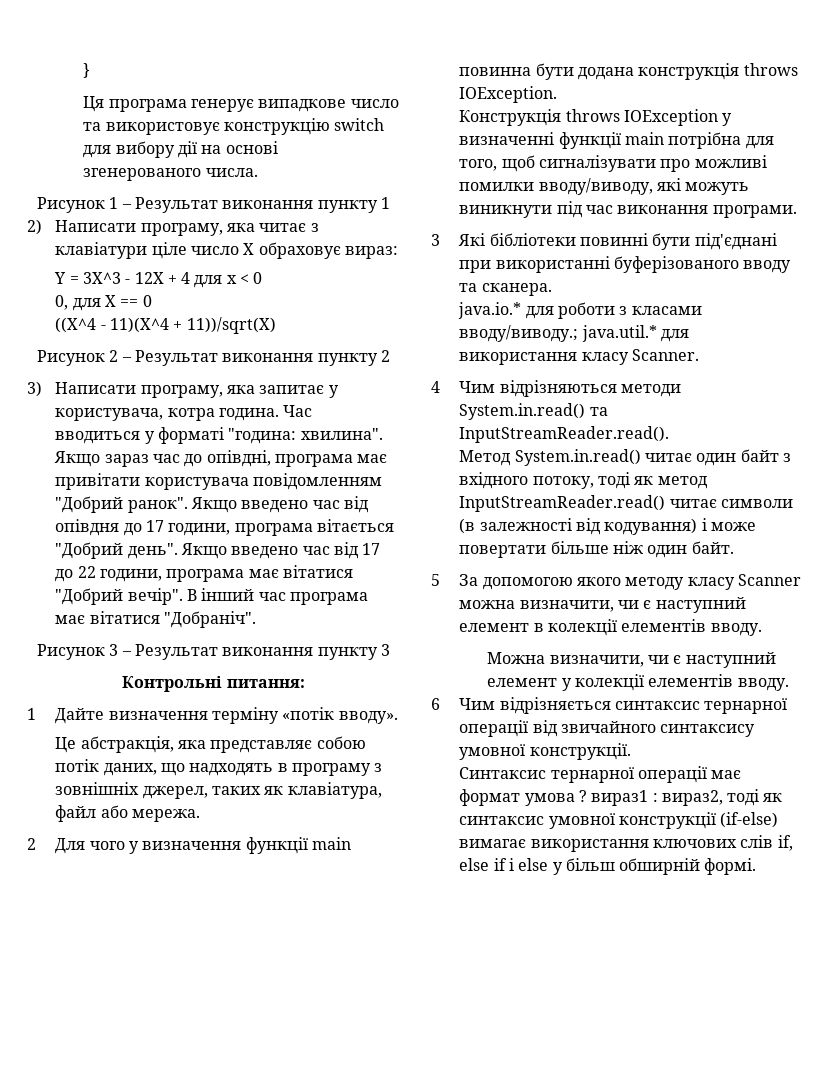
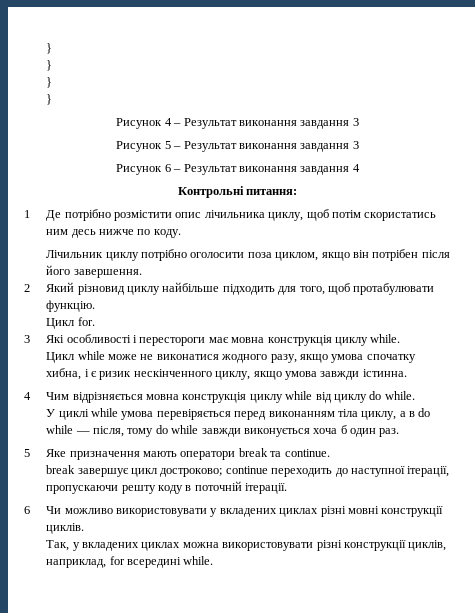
[83,63,91,78] [83,96,399,112] [83,118,385,135] [83,141,278,158] [83,168,258,181] [37,197,390,213] [27,219,319,236] [55,242,398,259] [54,272,263,288] [55,295,152,311] [55,317,276,334] [37,350,390,366] [27,381,339,398] [55,405,313,421] [55,427,383,444] [54,450,388,467] [55,473,382,490] [55,496,368,513] [55,519,394,536] [55,542,381,559] [55,565,353,582] [55,588,368,605] [55,611,256,628] [37,644,390,660] } // Ця програма генерує випадкове число та використовує конструкцію switch для вибору дії на основі згенерованого числа. // Рисунок 1 – Результат виконання пункту 1 // 2) Написати програму, яка читає з клавіатури ціле число X обраховує вираз: // Y = 3X^3 - 12X + 4 для x < 0 // 0, для X == 0 // ((X^4 - 11)(X^4 + 11))/sqrt(X) // Рисунок 2 – Результат виконання пункту 2 // 3) Написати програму, яка запитає у користувача, котра година. Час вводиться у форматі "година: хвилина". Якщо зараз час до опівдні, програма має привітати користувача повідомленням "Добрий ранок". Якщо введено час від опівдня до 17 години, програма вітається "Добрий день". Якщо введено час від 17 до 22 години, програма має вітатися "Добрий вечір". В інший час програма має вітатися "Добраніч". // Рисунок 3 – Результат виконання пункту 3 -> [46,43,53,54] [46,60,53,71] [46,77,53,88] [46,94,53,105] [116,118,359,129] [116,141,359,152] [116,164,360,175] } // } // } // } // Рисунок 4 – Результат виконання завдання 3 // Рисунок 5 – Результат виконання завдання 3 // Рисунок 6 – Результат виконання завдання 4
[55,707,398,724] [55,736,366,753] [55,759,383,776] [55,782,382,799] [55,805,200,822] [27,837,351,854] [459,63,798,80] [459,86,558,103] [459,109,733,126] [459,132,774,149] [459,155,767,172] [459,178,750,195] [459,201,797,218] [431,233,777,250] [459,256,792,273] [459,283,552,296] [458,302,702,319] [459,325,689,342] [459,349,699,365] [431,380,681,397] [459,403,608,420] [459,426,670,443] [459,449,791,466] [459,472,707,489] [459,495,793,512] [459,518,756,535] [459,541,734,558] [431,574,801,590] [459,597,746,613] [459,619,762,636] [487,652,776,668] [487,674,789,691] [431,697,788,714] [459,720,756,737] [459,743,631,760] [459,766,742,783] [459,789,783,806] [459,812,779,829] [459,835,793,852] [459,858,757,875] Дайте визначення терміну «потік вводу». // Це абстракція, яка представляє собою потік даних, що надходять в програму з зовнішніх джерел, таких як клавіатура, файл або мережа. // 2 Для чого у визначення функції main повинна бути додана конструкція throws IOException. // Конструкція throws IOException у визначенні функції main потрібна для того, щоб сигналізувати про можливі помилки вводу/виводу, які можуть виникнути під час виконання програми. // 3 Які бібліотеки повинні бути під'єднані при використанні буферізованого вводу та сканера. // java.io.* для роботи з класами вводу/виводу.; java.util.* для використання класу Scanner. // 4 Чим відрізняються методи System.in.read() та InputStreamReader.read(). // Метод System.in.read() читає один байт з вхідного потоку, тоді як метод InputStreamReader.read() читає символи (в залежності від кодування) і може повертати більше ніж один байт. // 5 За допомогою якого методу класу Scanner можна визначити, чи є наступний елемент в колекції елементів вводу. // Можна визначити, чи є наступний елемент у колекції елементів вводу. // 6 Чим відрізняється синтаксис тернарної операції від звичайного синтаксису умовної конструкції. // Синтаксис тернарної операції має формат умова ? вираз1 : вираз2, тоді як синтаксис умовної конструкції (if-else) вимагає використання ключових слів if, else if і else у більш обширній формі. -> [46,209,437,221] [46,229,181,238] [46,249,450,261] [46,265,142,278] [24,282,435,295] [46,300,96,312] [46,317,95,329] [24,334,401,346] [46,351,416,363] [46,368,407,380] [24,391,415,403] [46,408,431,420] [46,425,400,437] [24,448,330,460] [46,465,450,477] [46,481,288,494] [24,506,444,517] [46,523,85,534] [46,540,447,551] [46,556,214,568] Де потрібно розмістити опис лічильника циклу, щоб потім скористатись ним десь нижче по коду. // Лічильник циклу потрібно оголосити поза циклом, якщо він потрібен після його завершення. // 2 Який різновид циклу найбільше підходить для того, щоб протабулювати функцію. // Цикл for. // 3 Які особливості і перестороги має мовна конструкція циклу while. // Цикл while може не виконатися жодного разу, якщо умова спочатку хибна, і є ризик нескінченного циклу, якщо умова завжди істинна. // 4 Чим відрізняється мовна конструкція циклу while від циклу do while. // У циклі while умова перевіряється перед виконанням тіла циклу, а в do while — після, тому do while завжди виконується хоча б один раз. // 5 Яке призначення мають оператори break та continue. // break завершує цикл достроково; continue переходить до наступної ітерації, пропускаючи решту коду в поточній ітерації. // 6 Чи можливо використовувати у вкладених циклах різні мовні конструкції циклів. // Так, у вкладених циклах можна використовувати різні конструкції циклів, наприклад, for всередині while.

